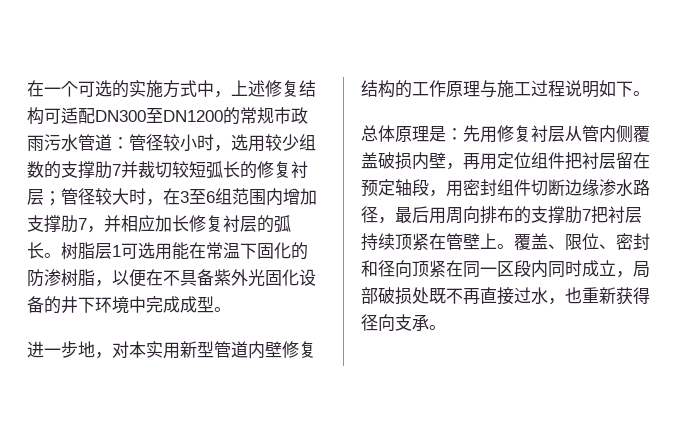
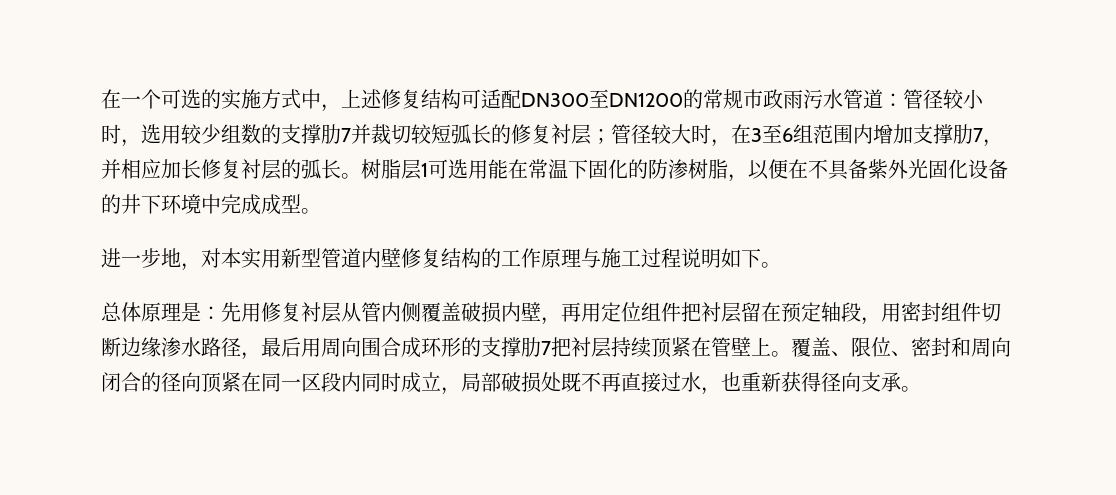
[480,206,514,224] 排布 -> [361,337,461,358] 围合成环形
(378, 268) none -> [971,337,1011,357] [101,372,161,392] 周向闭合的

